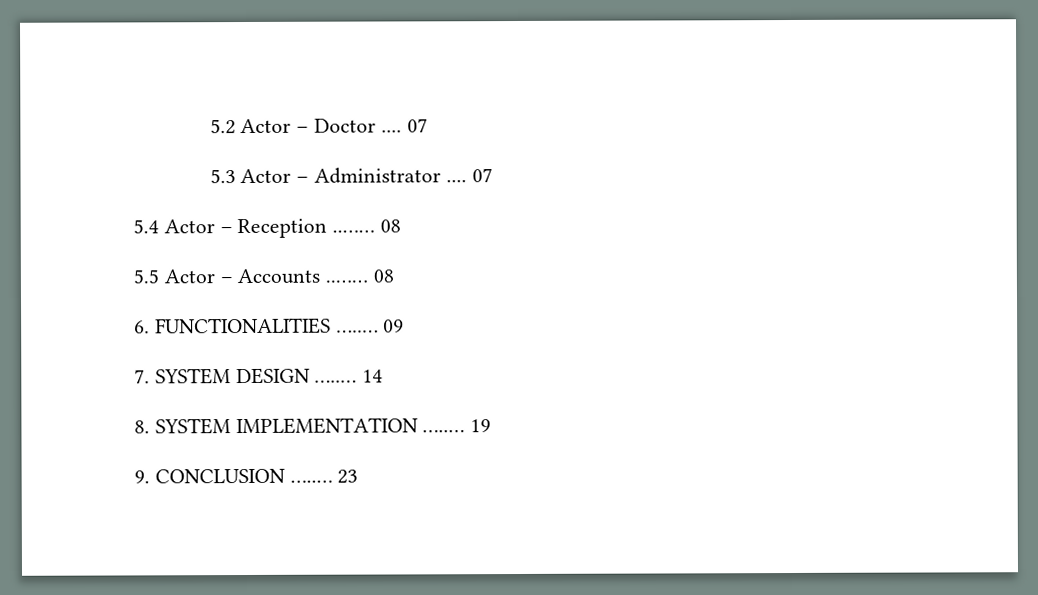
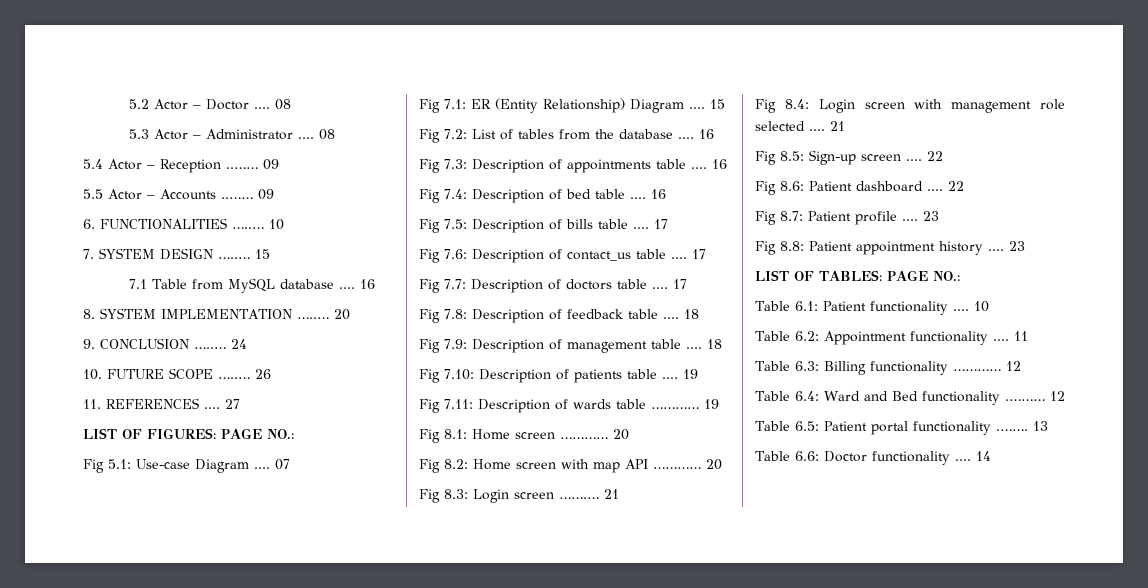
[406,118,428,133] 07 -> [275,99,292,110] 08
[471,168,493,183] 07 -> [319,129,336,140] 08
[380,219,402,233] 08 -> [263,159,279,170] 09
[373,269,395,283] 08 -> [258,189,274,200] 09
[383,319,405,333] 09 -> [269,219,284,230] 10
[362,369,384,383] 14 -> [255,249,270,259] [129,278,376,293] 15 // 7.1 Table from MySQL database .... 16
[470,419,492,433] 19 -> [334,309,350,320] 20
[337,469,359,484] 23 -> [231,339,247,349] [83,368,271,380] [83,398,240,409] [83,428,294,439] [83,459,290,473] [419,98,725,113] [419,129,714,143] [419,159,727,173] [419,189,666,203] [419,219,668,233] [419,249,706,263] [419,279,687,293] [419,309,699,323] [419,339,722,353] [419,369,698,383] [419,399,719,413] [419,429,629,443] [419,459,722,473] [419,489,619,503] [755,99,1065,113] [755,121,845,131] [755,150,943,165] [755,181,964,195] [755,211,939,225] [755,241,1025,255] [755,270,960,281] [755,301,989,315] [755,331,1028,345] [755,361,1021,375] [755,391,1065,405] [755,421,1048,435] [755,451,991,465] 24 // 10. FUTURE SCOPE …..… 26 // 11. REFERENCES .... 27 // LIST OF FIGURES: PAGE NO.: // Fig 5.1: Use-case Diagram .... 07 // Fig 7.1: ER (Entity Relationship) Diagram .... 15 // Fig 7.2: List of tables from the database .... 16 // Fig 7.3: Description of appointments table .... 16 // Fig 7.4: Description of bed table .... 16 // Fig 7.5: Description of bills table .... 17 // Fig 7.6: Description of contact_us table .... 17 // Fig 7.7: Description of doctors table .... 17 // Fig 7.8: Description of feedback table .... 18 // Fig 7.9: Description of management table .... 18 // Fig 7.10: Description of patients table .... 19 // Fig 7.11: Description of wards table ………… 19 // Fig 8.1: Home screen ………… 20 // Fig 8.2: Home screen with map API ………… 20 // Fig 8.3: Login screen …….… 21 // Fig 8.4: Login screen with management role selected .... 21 // Fig 8.5: Sign-up screen .... 22 // Fig 8.6: Patient dashboard .... 22 // Fig 8.7: Patient profile .... 23 // Fig 8.8: Patient appointment history .... 23 // LIST OF TABLES: PAGE NO.: // Table 6.1: Patient functionality .... 10 // Table 6.2: Appointment functionality .... 11 // Table 6.3: Billing functionality ………… 12 // Table 6.4: Ward and Bed functionality .……… 12 // Table 6.5: Patient portal functionality .……. 13 // Table 6.6: Doctor functionality .... 14

